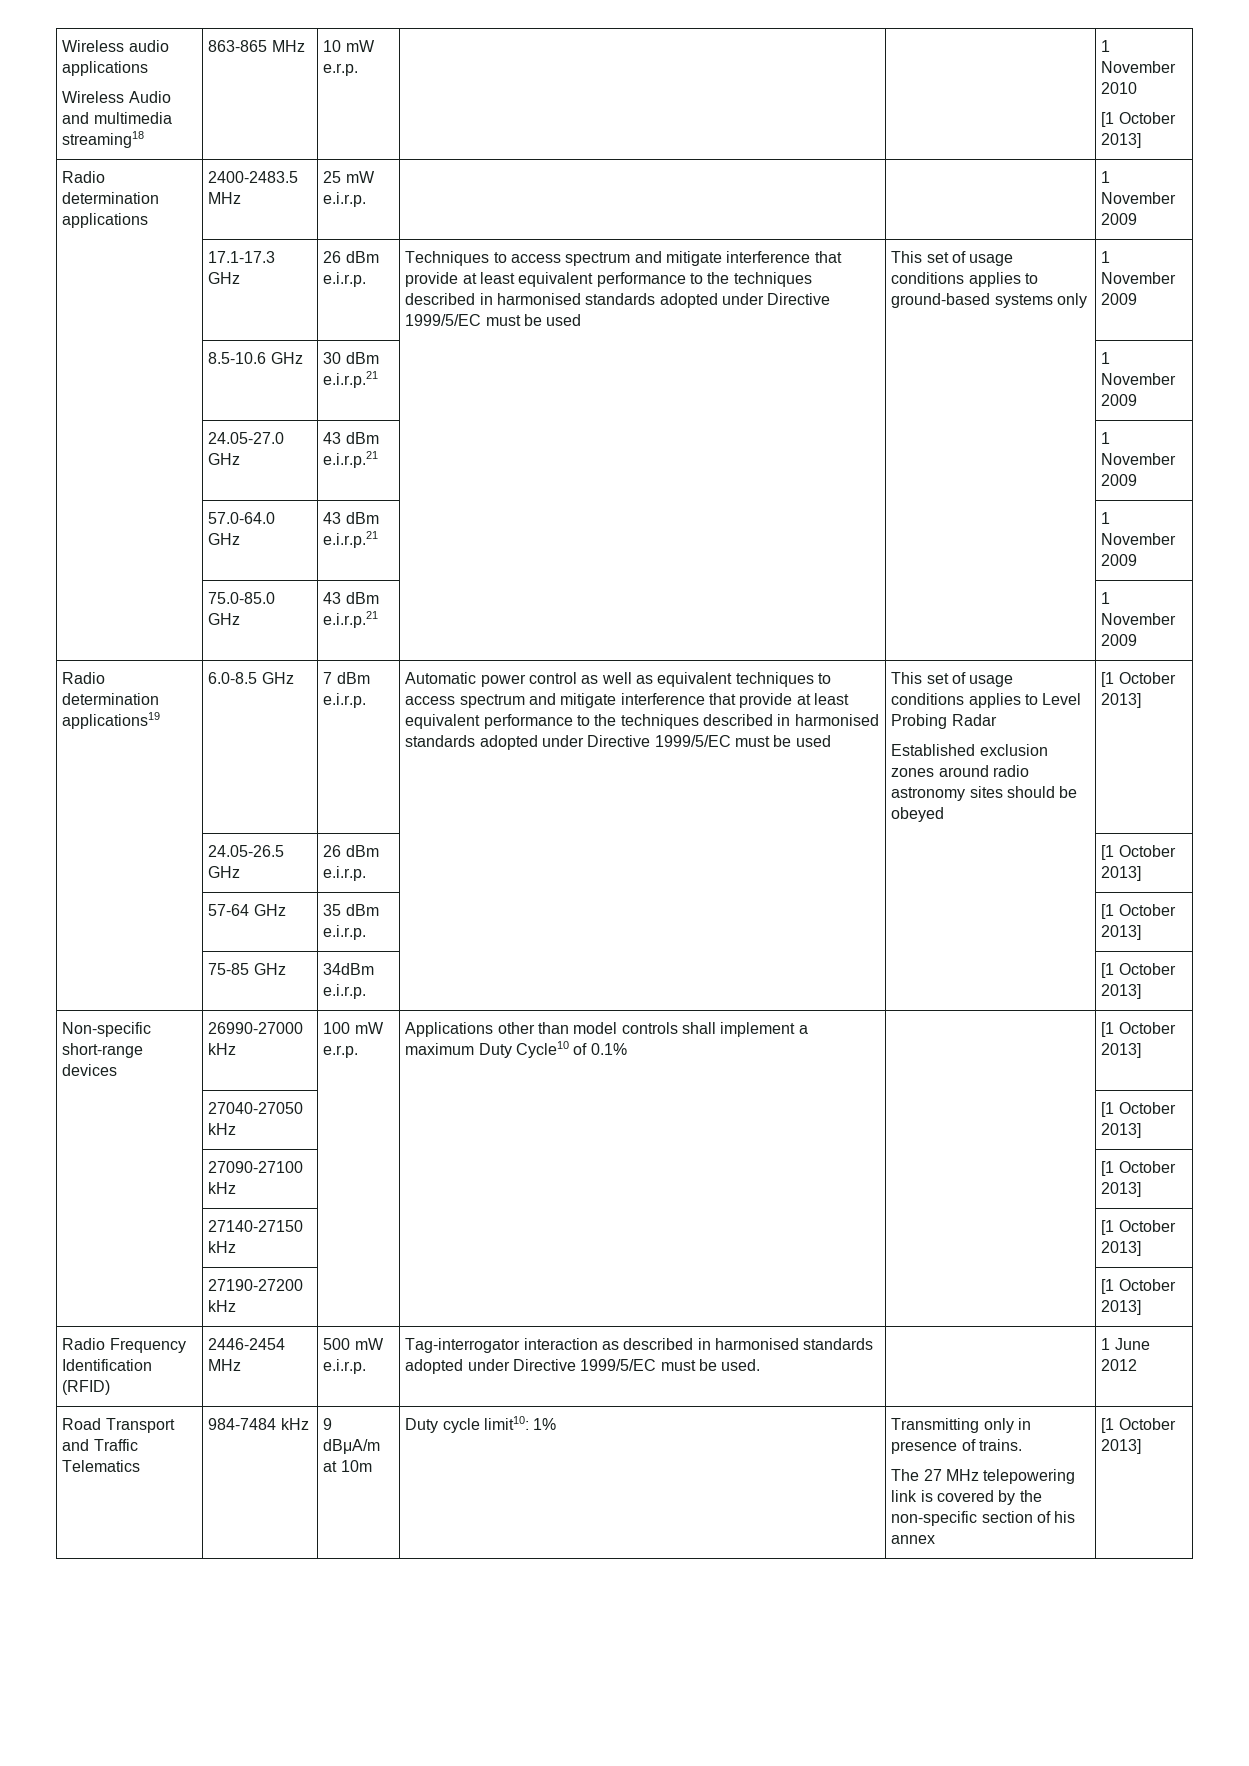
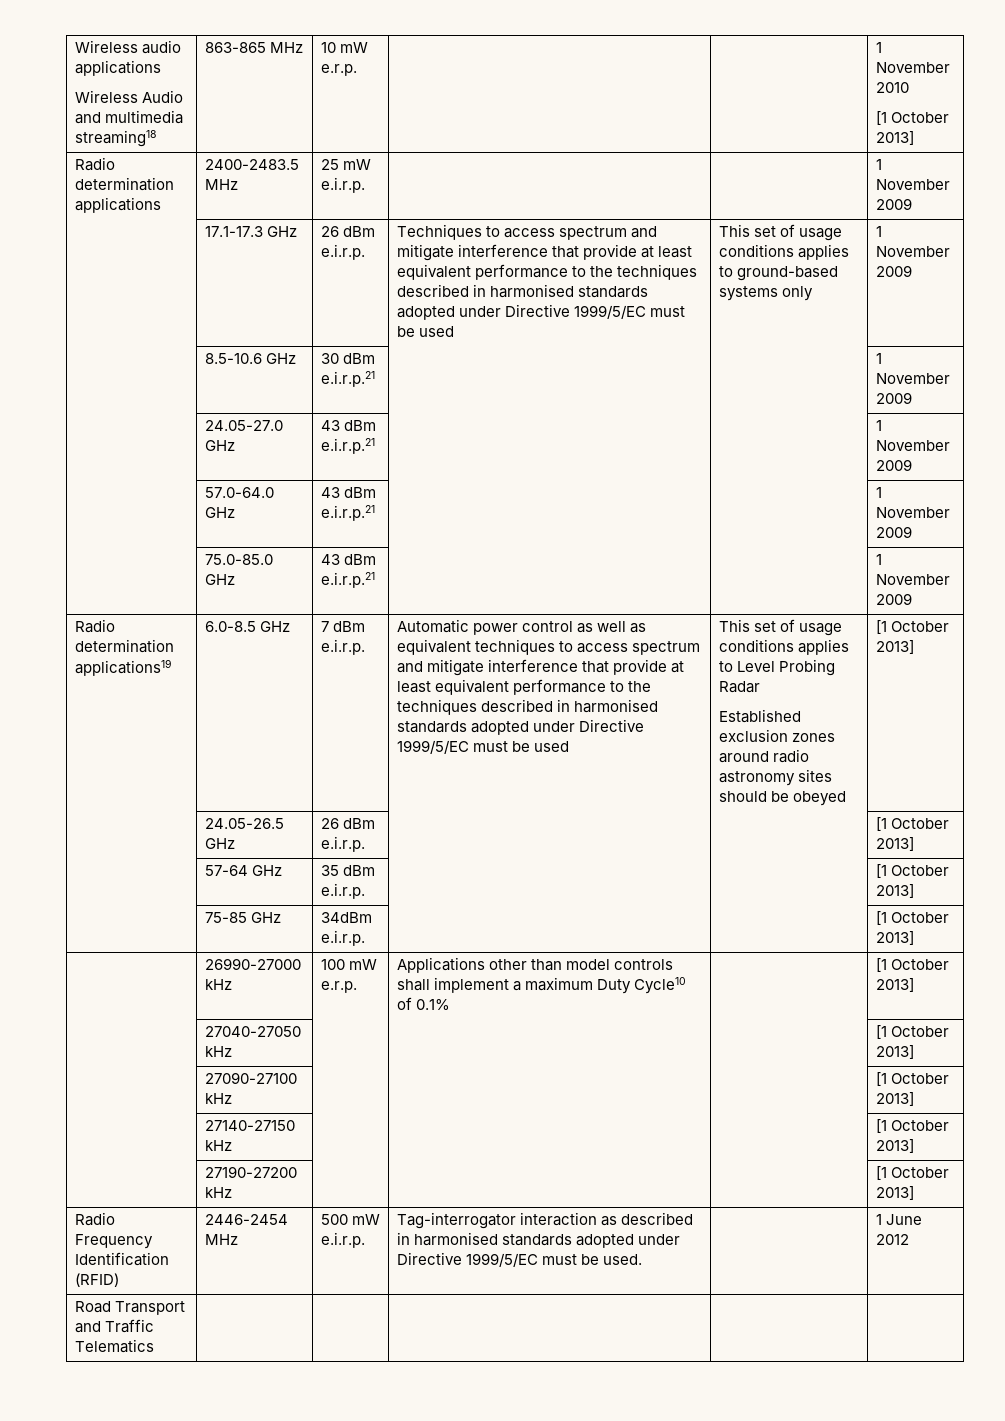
[62,1022,152,1037] [62,1043,144,1058] [62,1064,118,1076] Non-specific short-range devices -> (914, 938) none
[208,1418,309,1430] [323,1418,333,1430] [323,1439,381,1454] [323,1460,372,1472] [405,1416,557,1433] [891,1418,1032,1433] [891,1439,1023,1454] [891,1469,1076,1484] [891,1490,1042,1505] [891,1511,1076,1526] [891,1535,936,1544] [1101,1418,1176,1433] [1101,1439,1142,1454] 984-7484 kHz | 9 dBμA/m at 10m | Duty cycle limit10: 1% | Transmitting only in presence of trains. // The 27 MHz telepowering link is covered by the non-specific section of his annex | [1 October 2013] -> (154, 1346) | | | |

